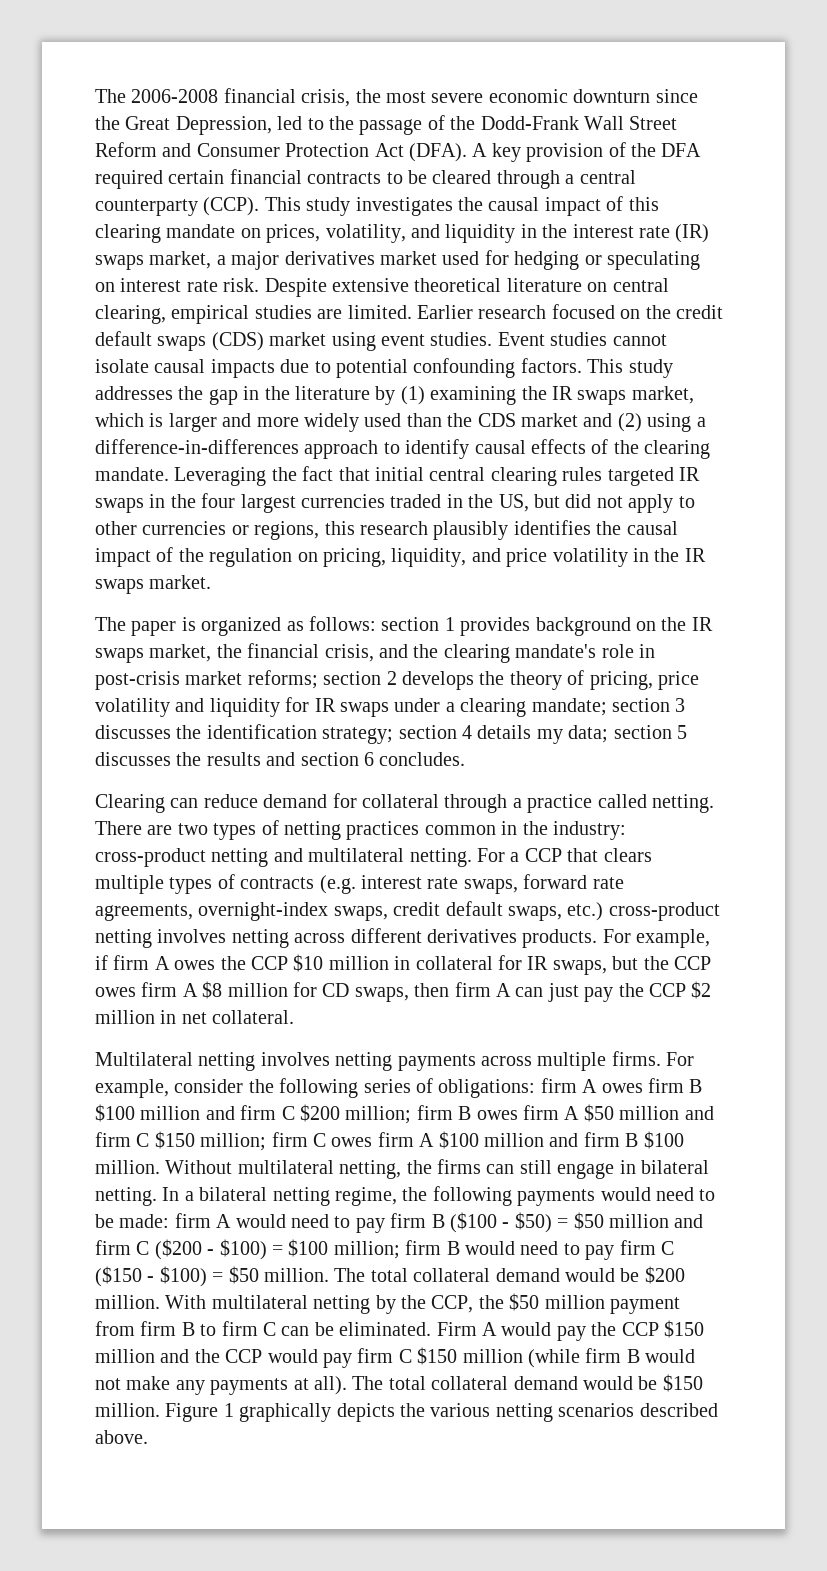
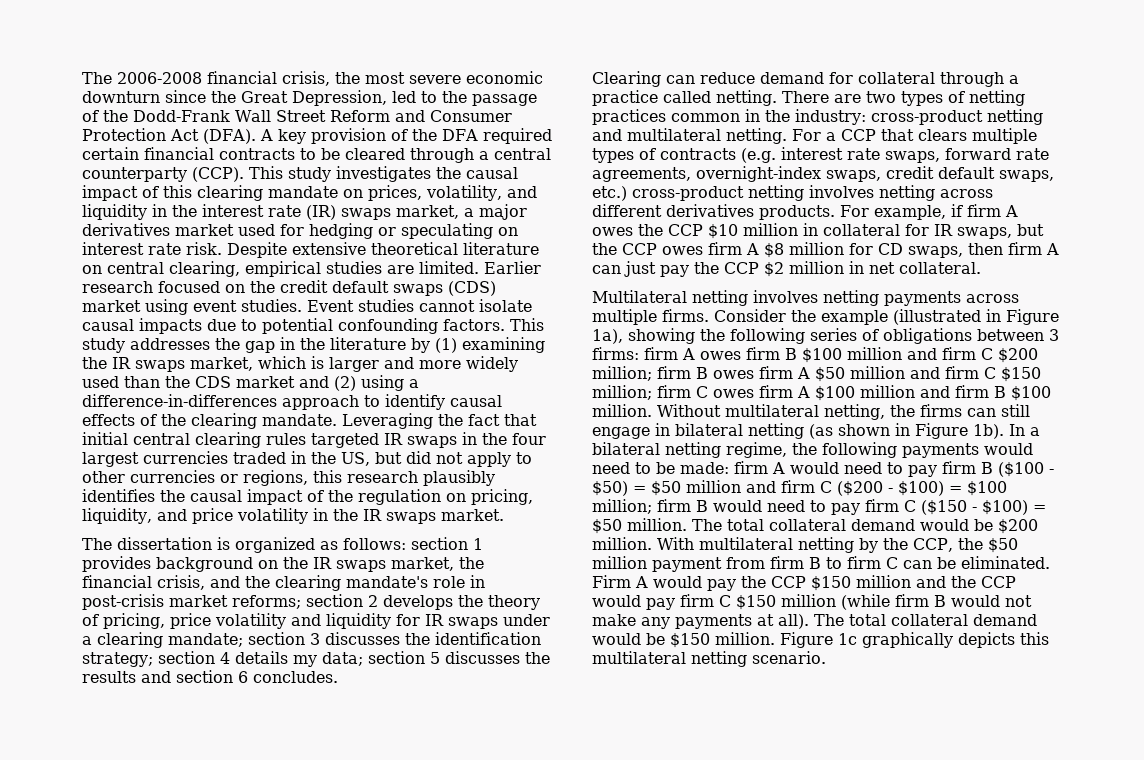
[131,621,177,636] paper -> [117,537,212,550] dissertation
[666,1052,695,1066] [95,1078,536,1098] For example, consider the following series of obligations: -> [714,309,1059,325] [592,328,1059,344] [592,347,639,360] Consider the example (illustrated in Figure 1a), showing the following series of obligations between 3 firms:
[95,1187,157,1206] netting. -> [748,423,1004,439] netting (as shown in Figure 1b).
[223,1403,234,1417] 1 -> [838,633,857,645] 1c
[400,1403,718,1422] [95,1430,148,1444] the various netting scenarios described above. -> [1020,632,1049,645] [592,651,826,667] this multilateral netting scenario.

